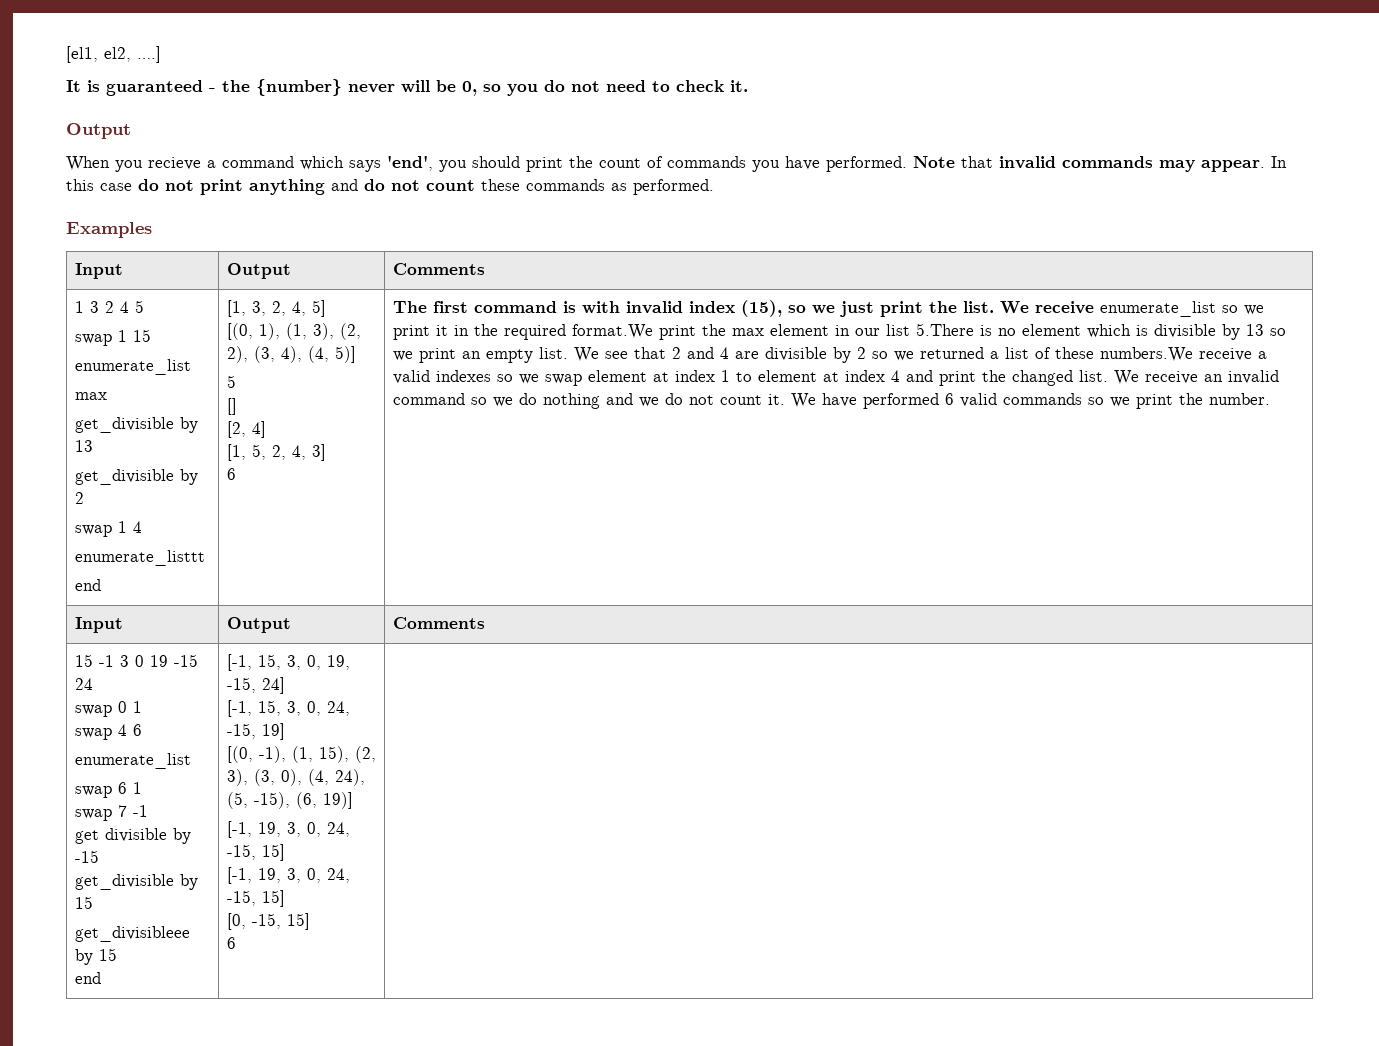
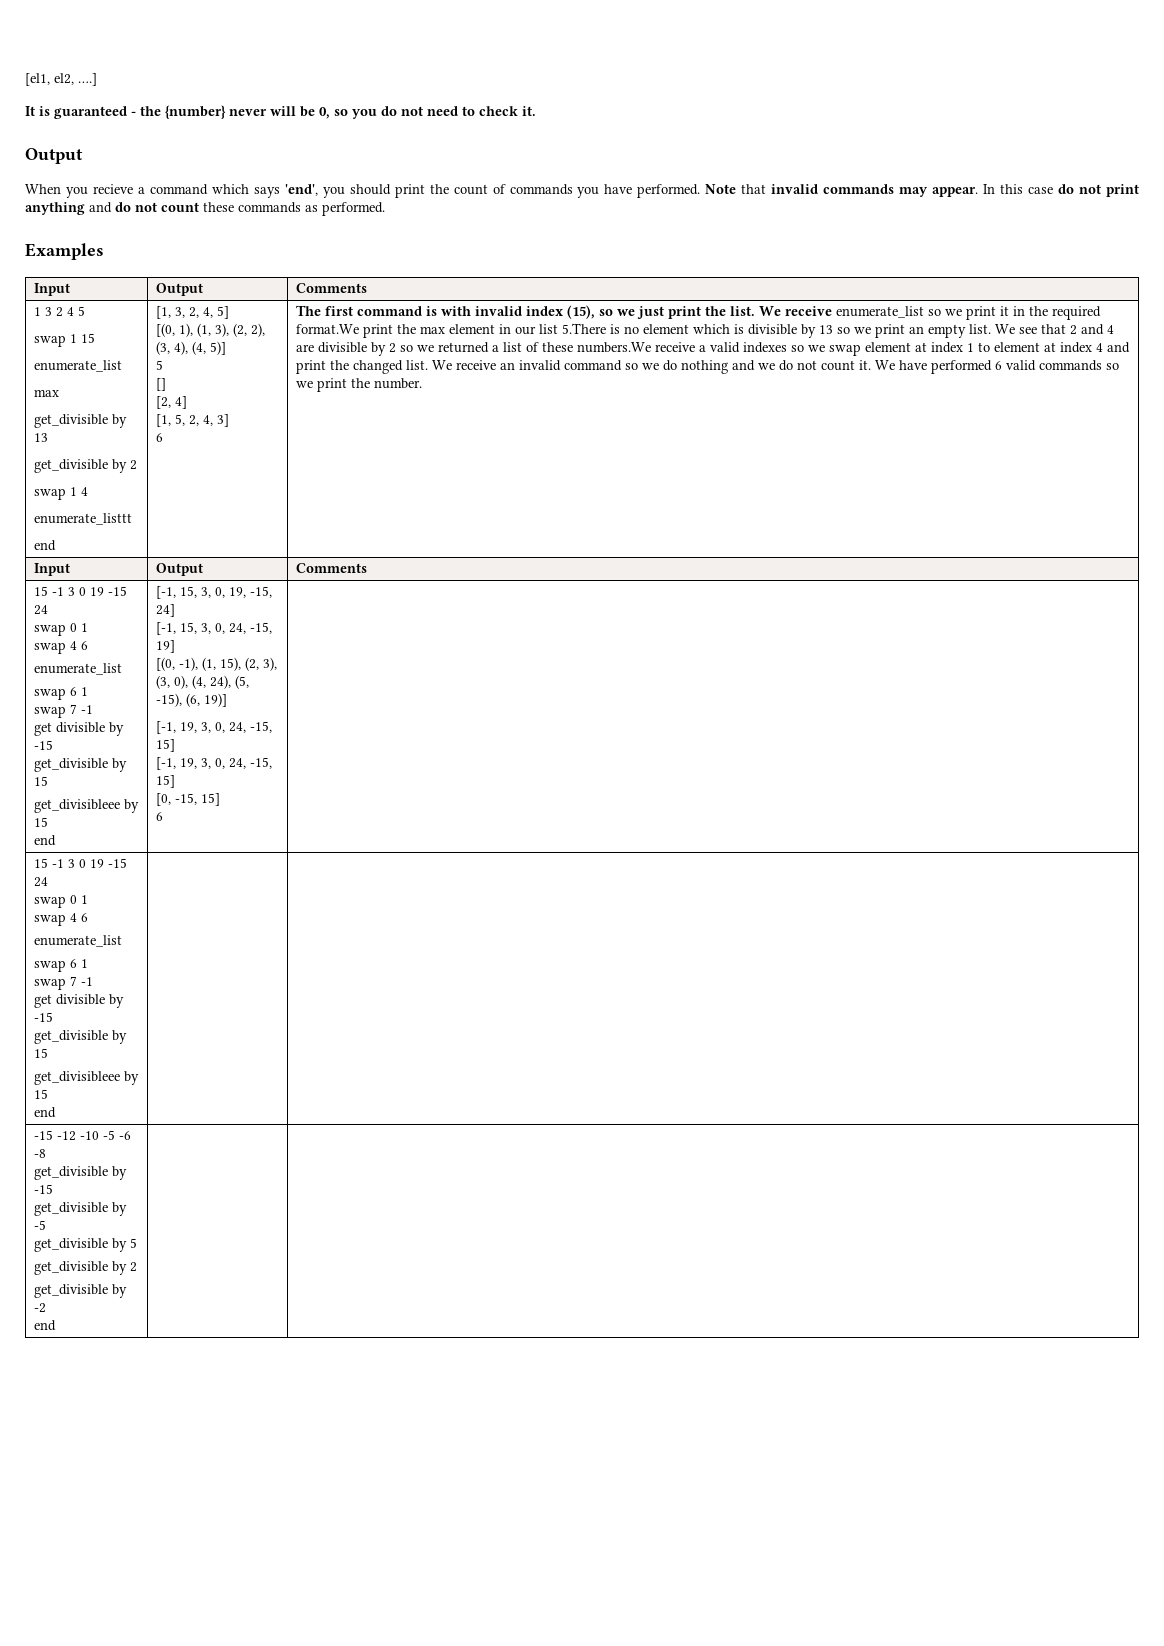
(236, 943) none -> [34,858,128,868] [34,877,49,887] [34,895,89,908] [34,913,89,926] [34,935,123,947] [34,959,89,972] [34,976,94,990] [34,994,125,1008] [34,1012,54,1022] [34,1030,128,1044] [34,1048,49,1058] [34,1071,140,1085] [34,1089,49,1099] [34,1107,57,1118] [34,1130,132,1141] [34,1149,47,1158] [34,1166,128,1180] [34,1184,54,1194] [34,1202,128,1216] [34,1220,47,1230] [34,1238,138,1252] [34,1261,138,1275] [34,1284,128,1298] [34,1303,47,1313] [34,1320,57,1331] // 15 -1 3 0 19 -15 24 // swap 0 1 // swap 4 6 // enumerate_list // swap 6 1 // swap 7 -1 // get divisible by -15 // get_divisible by 15 // get_divisibleee by 15 // end | | // -15 -12 -10 -5 -6 -8 // get_divisible by -15 // get_divisible by -5 // get_divisible by 5 // get_divisible by 2 // get_divisible by -2 // end | |

